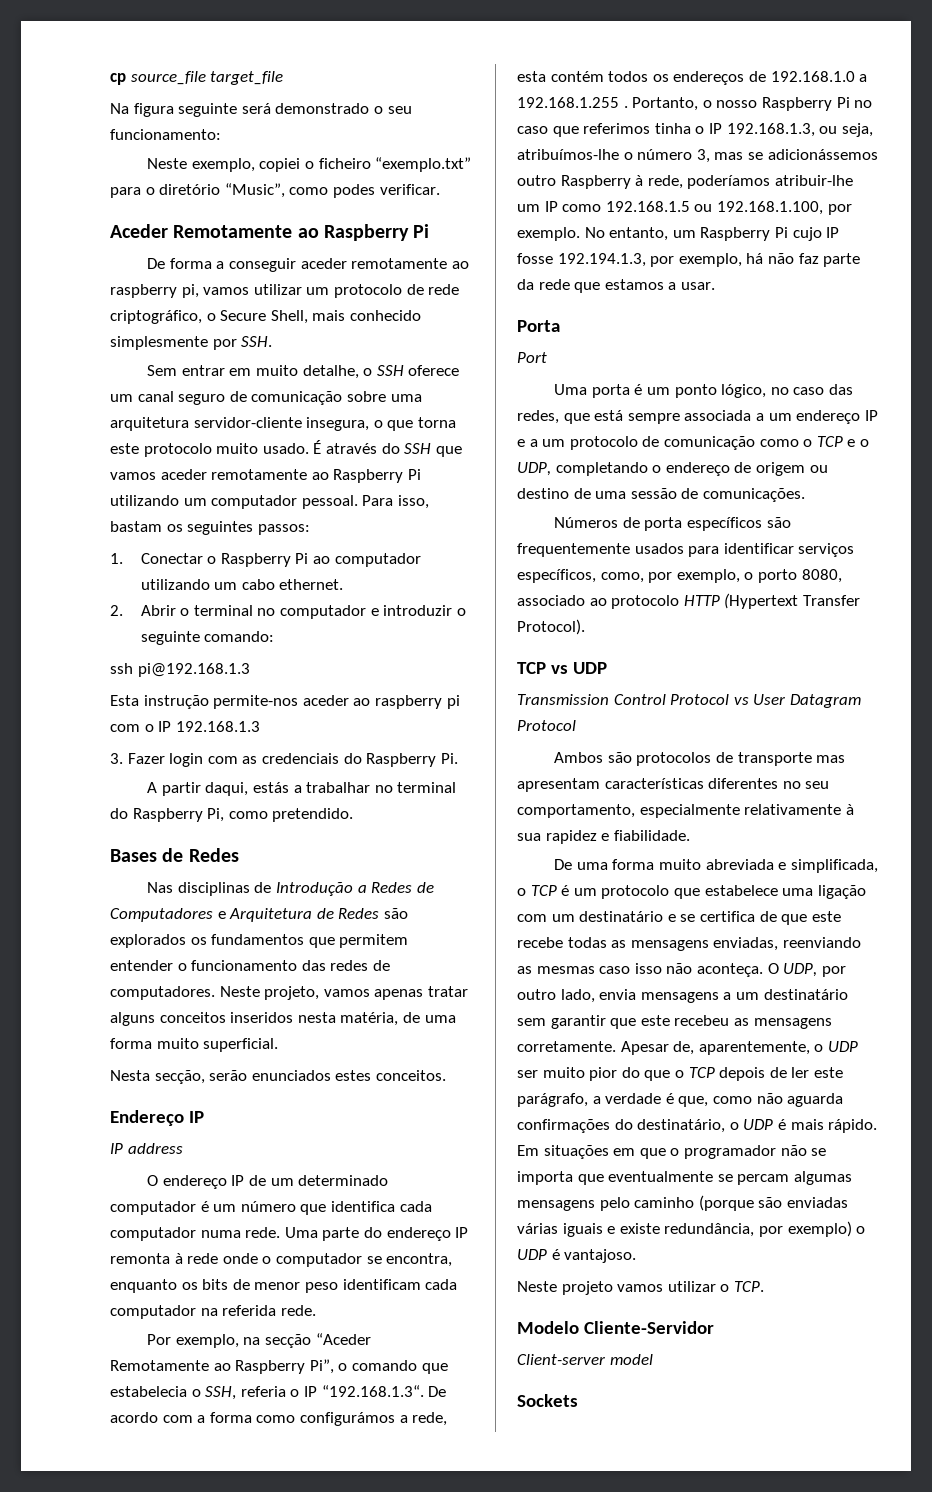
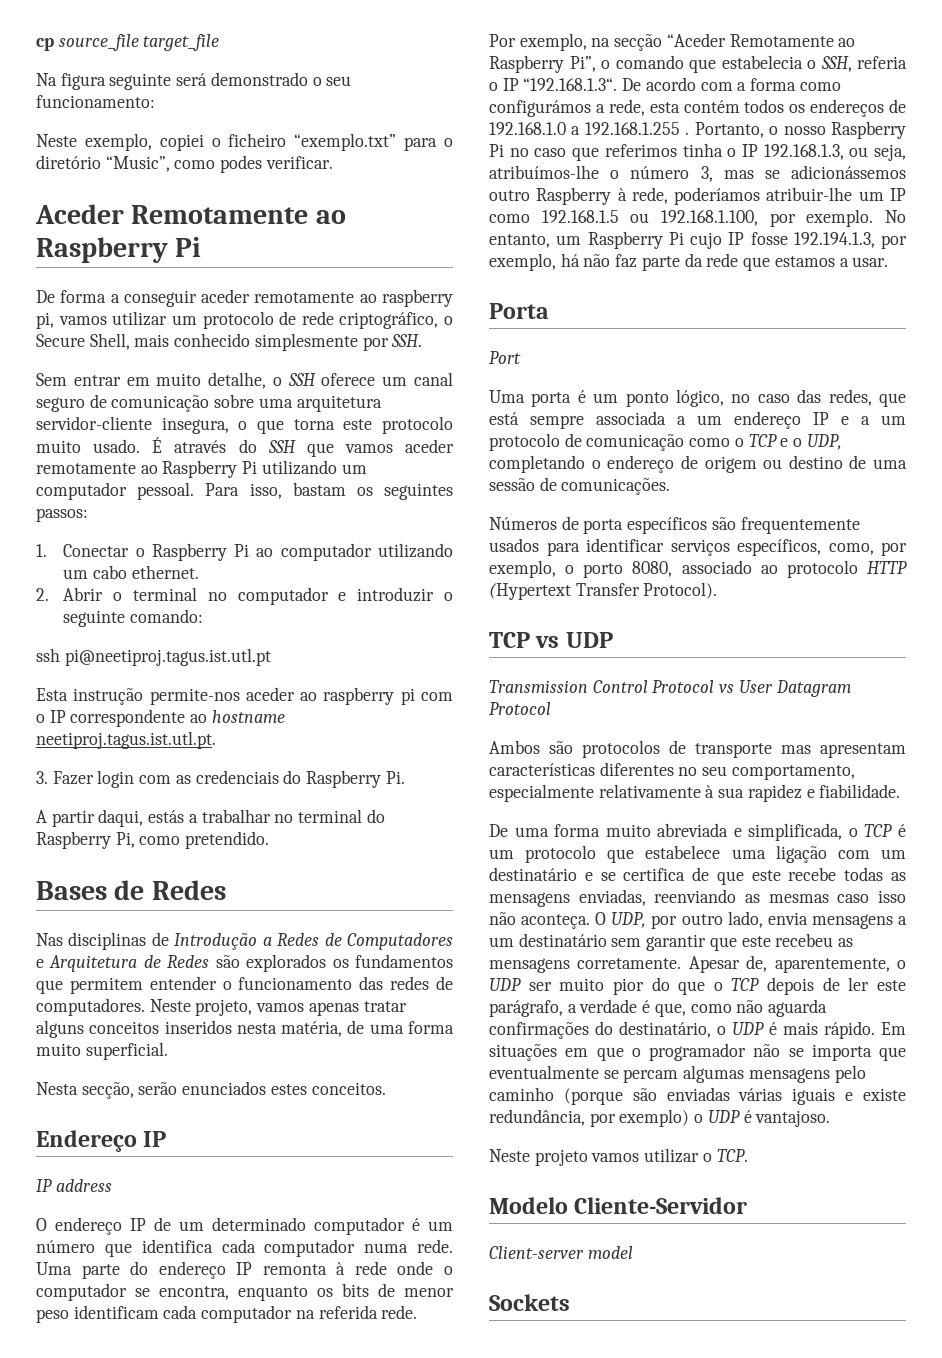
[137,663,250,677] pi@192.168.1.3 -> [64,648,271,666] pi@neetiproj.tagus.ist.utl.pt
[175,721,260,732] 192.168.1.3 -> [70,709,285,727] [36,731,216,749] correspondente ao hostname neetiproj.tagus.ist.utl.pt.

